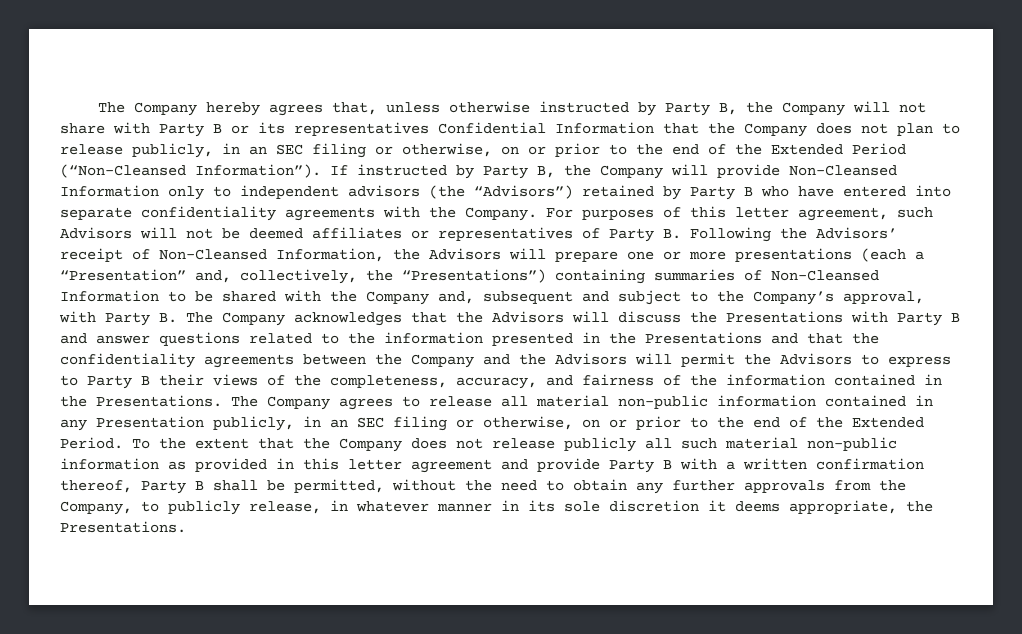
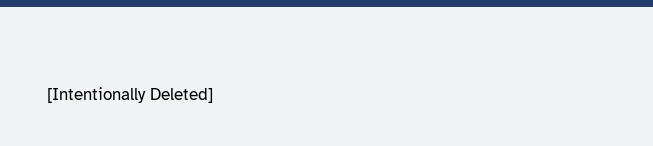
[98,101,927,116] [60,122,960,137] [60,143,906,158] [60,164,897,179] [60,185,951,200] [60,206,933,221] [60,227,897,242] [60,248,924,262] [60,269,879,284] [60,290,924,305] [59,311,960,326] [60,332,879,346] [60,353,951,368] [60,374,942,389] [60,395,933,410] [60,416,924,431] [60,437,897,452] [60,458,924,473] [60,479,906,494] [60,500,933,515] [60,521,186,533] The Company hereby agrees that, unless otherwise instructed by Party B, the Company will not share with Party B or its representatives Confidential Information that the Company does not plan to release publicly, in an SEC filing or otherwise, on or prior to the end of the Extended Period (“Non-Cleansed Information”). If instructed by Party B, the Company will provide Non-Cleansed Information only to independent advisors (the “Advisors”) retained by Party B who have entered into separate confidentiality agreements with the Company. For purposes of this letter agreement, such Advisors will not be deemed affiliates or representatives of Party B. Following the Advisors’ receipt of Non-Cleansed Information, the Advisors will prepare one or more presentations (each a “Presentation” and, collectively, the “Presentations”) containing summaries of Non-Cleansed Information to be shared with the Company and, subsequent and subject to the Company’s approval, with Party B. The Company acknowledges that the Advisors will discuss the Presentations with Party B and answer questions related to the information presented in the Presentations and that the confidentiality agreements between the Company and the Advisors will permit the Advisors to express to Party B their views of the completeness, accuracy, and fairness of the information contained in the Presentations. The Company agrees to release all material non-public information contained in any Presentation publicly, in an SEC filing or otherwise, on or prior to the end of the Extended Period. To the extent that the Company does not release publicly all such material non-public information as provided in this letter agreement and provide Party B with a written confirmation thereof, Party B shall be permitted, without the need to obtain any further approvals from the Company, to publicly release, in whatever manner in its sole discretion it deems appropriate, the Presentations. -> [47,87,213,103] [Intentionally Deleted]

